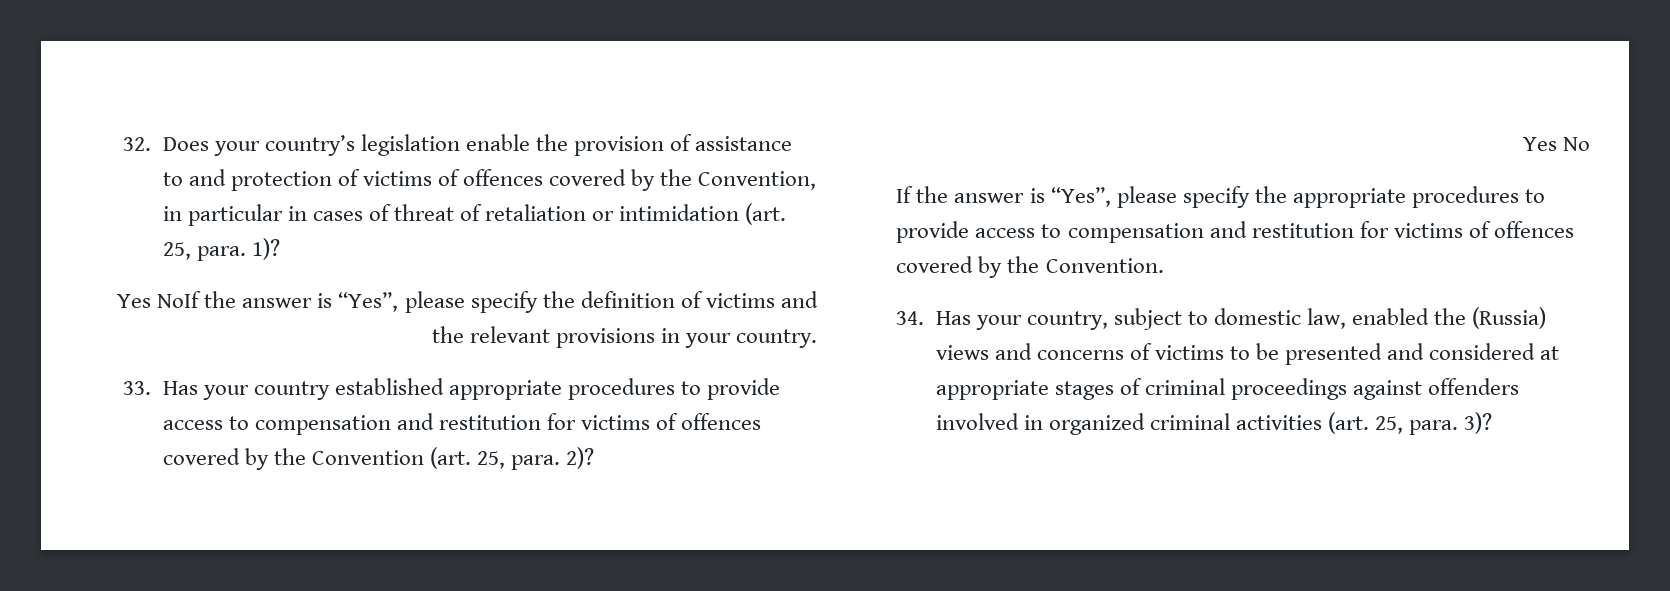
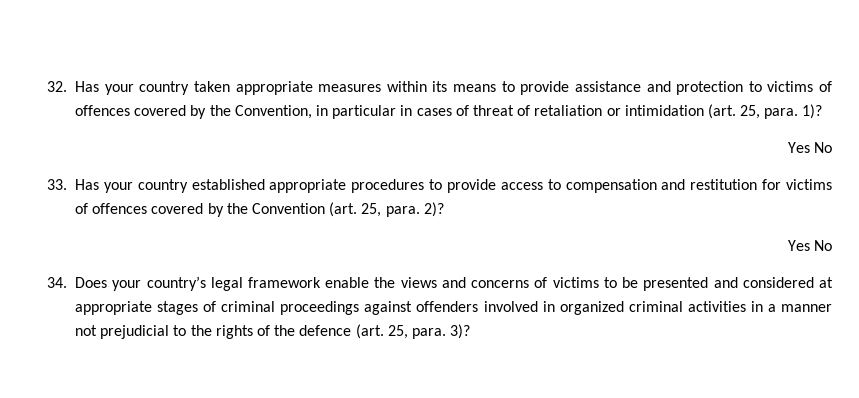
[162,134,793,156] [162,172,183,186] Does your country’s legislation enable the provision of assistance to -> [75,81,641,95] Has your country taken appropriate measures within its means to provide assistance
[337,169,360,186] of -> [748,81,762,92] to
[157,291,819,313] [431,326,818,348] NoIf the answer is “Yes”, please specify the definition of victims and the relevant provisions in your country. -> [814,142,832,153] No
[896,186,1546,208] [896,221,1574,243] [896,256,1164,278] [896,307,1547,330] If the answer is “Yes”, please specify the appropriate procedures to provide access to compensation and restitution for victims of offences covered by the Convention. // 34. Has your country, subject to domestic law, enabled the (Russia) -> [47,276,396,291] 34. Does your country’s legal framework enable the
(1322, 422) none -> [750,301,832,312] [75,325,352,339] in a manner not prejudicial to the rights of the defence

